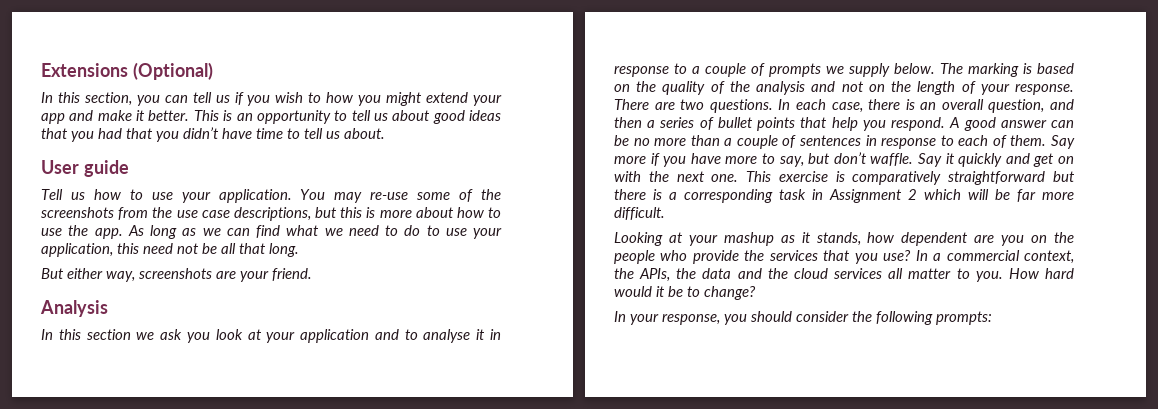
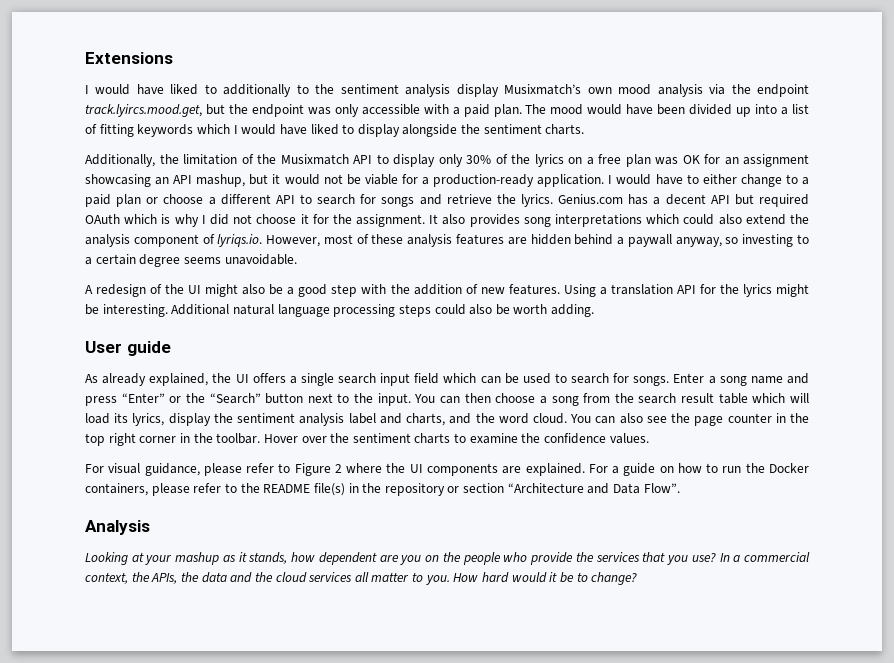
[132,62,213,80] [41,92,503,106] [41,110,501,124] [41,127,385,142] [41,160,129,177] [41,189,502,203] [41,207,502,221] [41,225,502,239] [41,243,299,257] [41,268,312,282] [40,300,108,317] [41,329,501,343] [614,63,1074,77] [614,81,1074,95] [614,99,1074,113] [614,117,1074,131] [614,135,1075,149] [614,152,1074,167] [614,171,1075,185] [614,189,1074,203] [614,207,665,220] (Optional) // In this section, you can tell us if you wish to how you might extend your app and make it better. This is an opportunity to tell us about good ideas that you had that you didn’t have time to tell us about. // User guide // Tell us how to use your application. You may re-use some of the screenshots from the use case descriptions, but this is more about how to use the app. As long as we can find what we need to do to use your application, this need not be all that long. // But either way, screenshots are your friend. // Analysis // In this section we ask you look at your application and to analyse it in response to a couple of prompts we supply below. The marking is based on the quality of the analysis and not on the length of your response. There are two questions. In each case, there is an overall question, and then a series of bullet points that help you respond. A good answer can be no more than a couple of sentences in response to each of them. Say more if you have more to say, but don’t waffle. Say it quickly and get on with the next one. This exercise is comparatively straightforward but there is a corresponding task in Assignment 2 which will be far more difficult. -> [85,84,810,97] [85,104,810,117] [85,124,585,137] [85,154,809,167] [85,174,809,187] [85,194,809,207] [85,214,809,227] [85,234,810,247] [85,254,297,267] [85,284,809,297] [85,304,595,317] [85,341,171,356] [85,373,810,386] [85,393,809,406] [85,413,810,426] [85,433,649,446] [85,463,809,476] [85,483,680,496] [85,520,150,535] // I would have liked to additionally to the sentiment analysis display Musixmatch’s own mood analysis via the endpoint track.lyircs.mood.get, but the endpoint was only accessible with a paid plan. The mood would have been divided up into a list of fitting keywords which I would have liked to display alongside the sentiment charts. // Additionally, the limitation of the Musixmatch API to display only 30% of the lyrics on a free plan was OK for an assignment showcasing an API mashup, but it would not be viable for a production-ready application. I would have to either change to a paid plan or choose a different API to search for songs and retrieve the lyrics. Genius.com has a decent API but required OAuth which is why I did not choose it for the assignment. It also provides song interpretations which could also extend the analysis component of lyriqs.io. However, most of these analysis features are hidden behind a paywall anyway, so investing to a certain degree seems unavoidable. // A redesign of the UI might also be a good step with the addition of new features. Using a translation API for the lyrics might be interesting. Additional natural language processing steps could also be worth adding. // User guide // As already explained, the UI offers a single search input field which can be used to search for songs. Enter a song name and press “Enter” or the “Search” button next to the input. You can then choose a song from the search result table which will load its lyrics, display the sentiment analysis label and charts, and the word cloud. You can also see the page counter in the top right corner in the toolbar. Hover over the sentiment charts to examine the confidence values. // For visual guidance, please refer to Figure 2 where the UI components are explained. For a guide on how to run the Docker containers, please refer to the README file(s) in the repository or section “Architecture and Data Flow”. // Analysis
[614,311,992,325] // In your response, you should consider the following prompts: -> (638, 578) none

